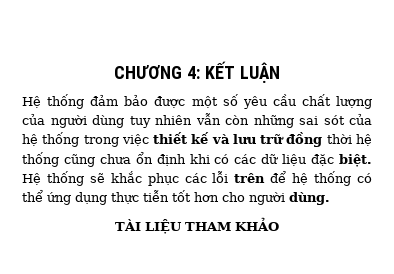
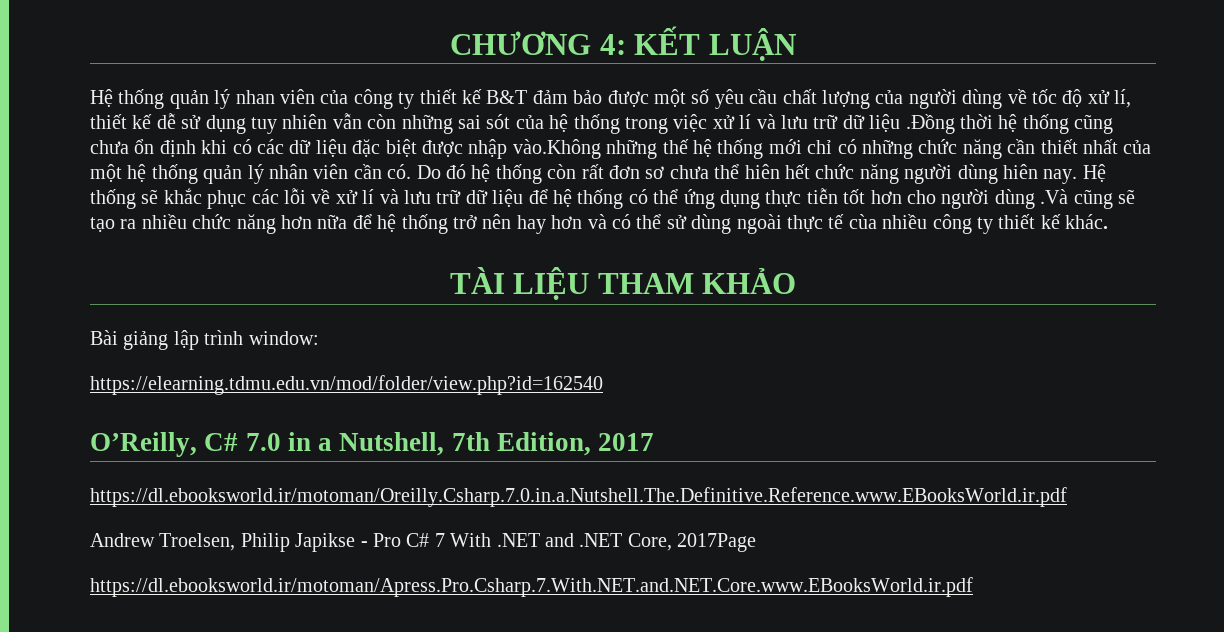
(85, 101) none -> [169,89,528,109] quản lý nhan viên của công ty thiết kế B&T
(124, 121) none -> [1007,89,1132,108] [90,113,246,134] về tốc độ xử lí, thiết kế dễ sử dụng
[153,132,323,147] thiết kế và lưu trữ đồng -> [712,114,955,134] xử lí và lưu trữ dữ liệu .Đồng
[339,154,373,167] biệt. -> [385,139,1152,159] [90,164,1078,184] biệt được nhập vào.Không những thế hệ thống mới chỉ có những chức năng cần thiết nhất của một hệ thống quản lý nhân viên cần có. Do đó hệ thống còn rất đơn sơ chưa thể hiên hết chức năng người dùng hiên nay.
[234,173,266,183] trên -> [311,189,524,207] về xử lí và lưu trữ dữ liệu
[289,192,330,205] [115,217,279,234] dùng. // TÀI LIỆU THAM KHẢO -> [994,189,1135,209] [90,214,1109,234] [449,267,797,300] [90,330,319,350] [90,375,603,395] [90,432,655,457] [90,487,1067,507] [90,533,757,552] [90,577,973,597] dùng .Và cũng sẽ tạo ra nhiều chức năng hơn nữa để hệ thống trở nên hay hơn và có thể sử dùng ngoài thực tế cùa nhiều công ty thiết kế khác. // TÀI LIỆU THAM KHẢO // Bài giảng lập trình window: // https://elearning.tdmu.edu.vn/mod/folder/view.php?id=162540 // O’Reilly, C# 7.0 in a Nutshell, 7th Edition, 2017 // https://dl.ebooksworld.ir/motoman/Oreilly.Csharp.7.0.in.a.Nutshell.The.Definitive.Reference.www.EBooksWorld.ir.pdf // Andrew Troelsen, Philip Japikse - Pro C# 7 With .NET and .NET Core, 2017Page // https://dl.ebooksworld.ir/motoman/Apress.Pro.Csharp.7.With.NET.and.NET.Core.www.EBooksWorld.ir.pdf

